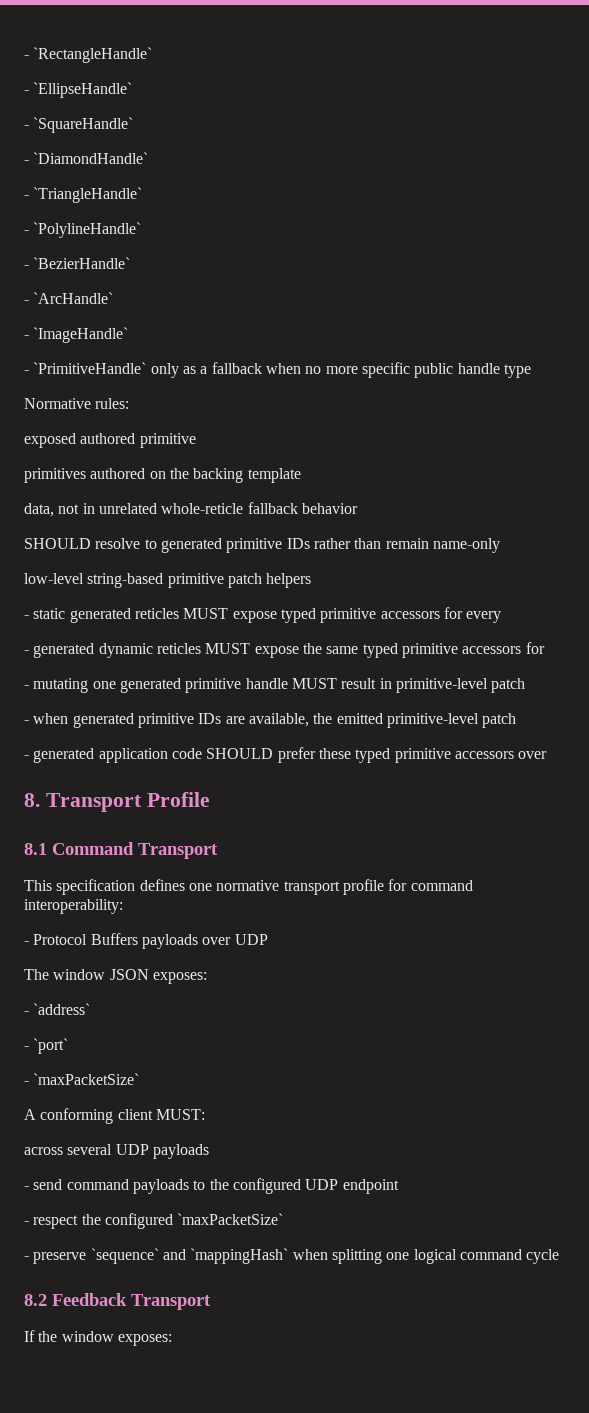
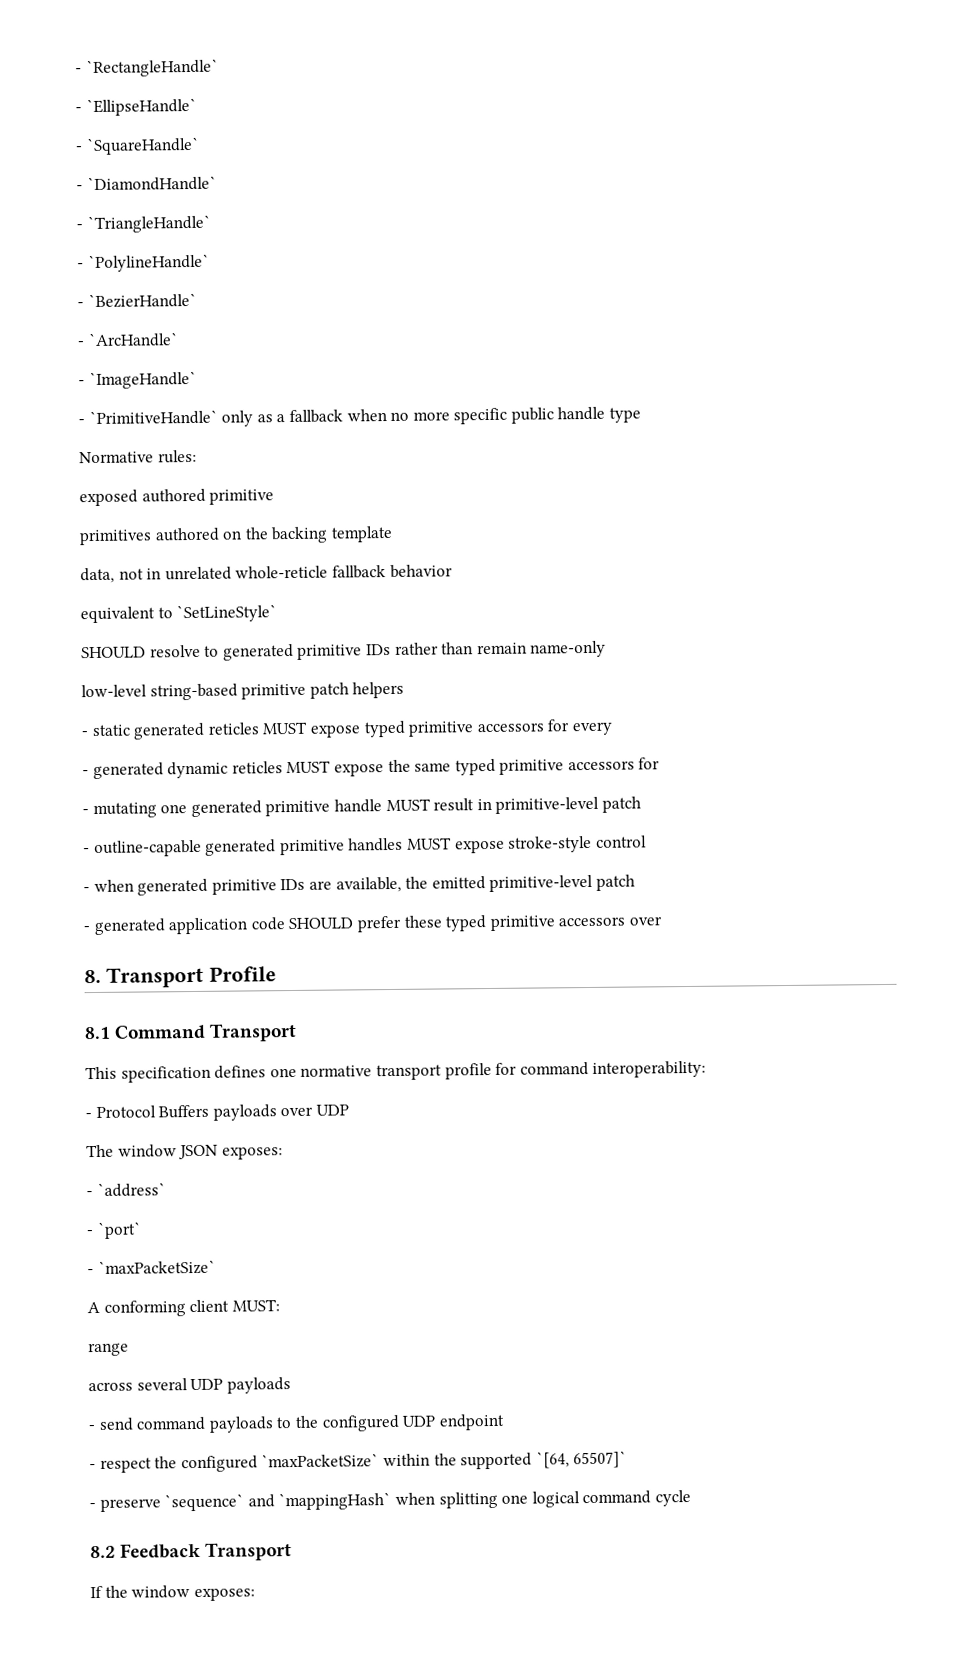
(358, 508) none -> [80,604,278,624] // equivalent to `SetLineStyle`
(526, 685) none -> [83,835,647,858] // - outline-capable generated primitive handles MUST expose stroke-style control
(205, 1114) none -> [88,1342,129,1357] // range
(284, 1219) none -> [382,1450,628,1470] within the supported `[64, 65507]`

